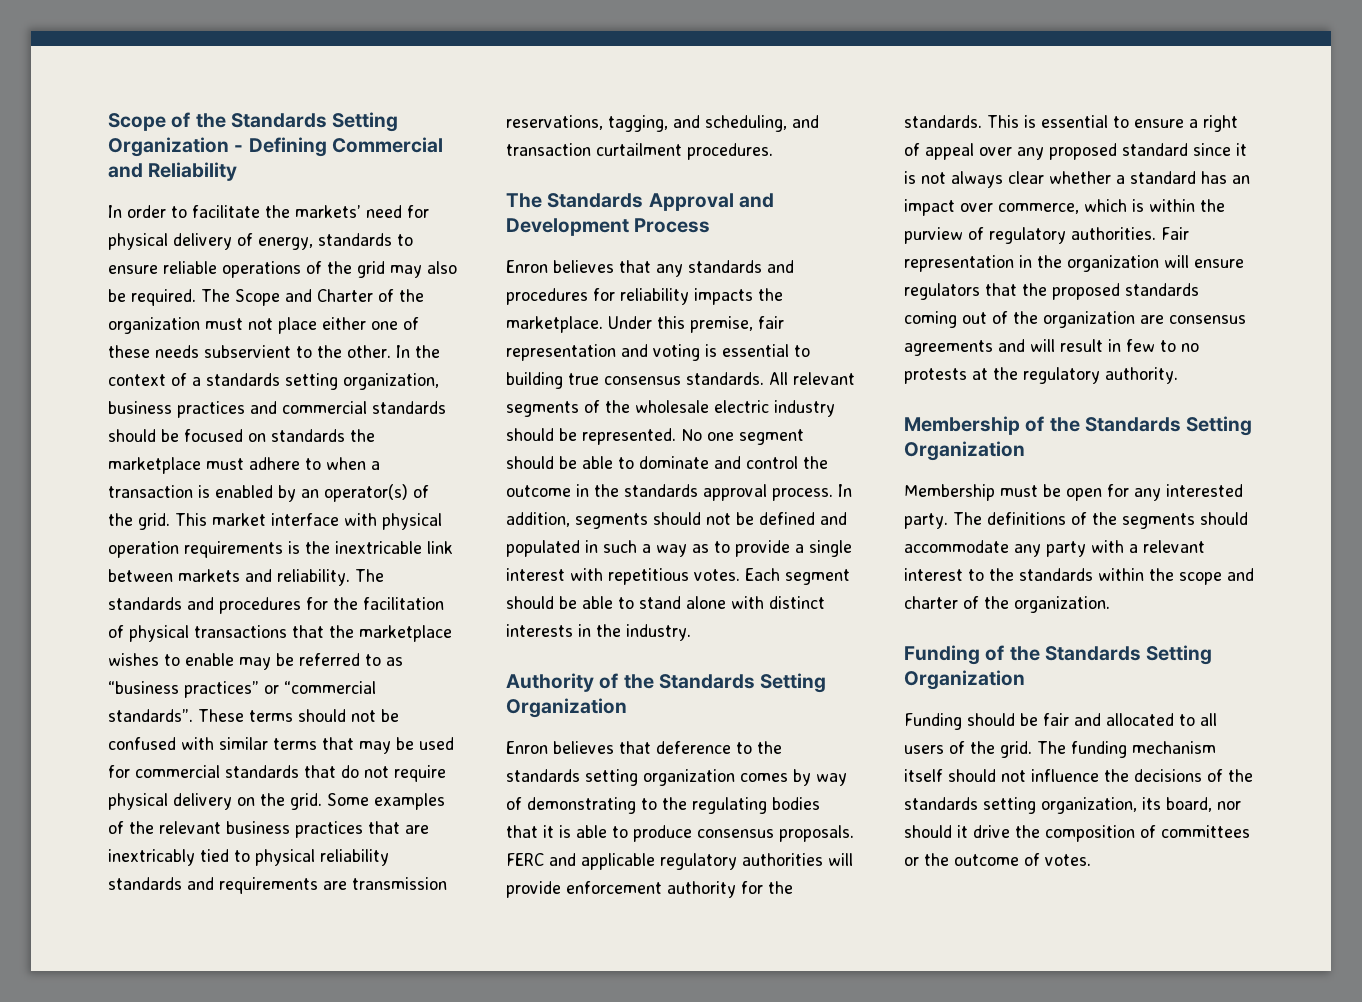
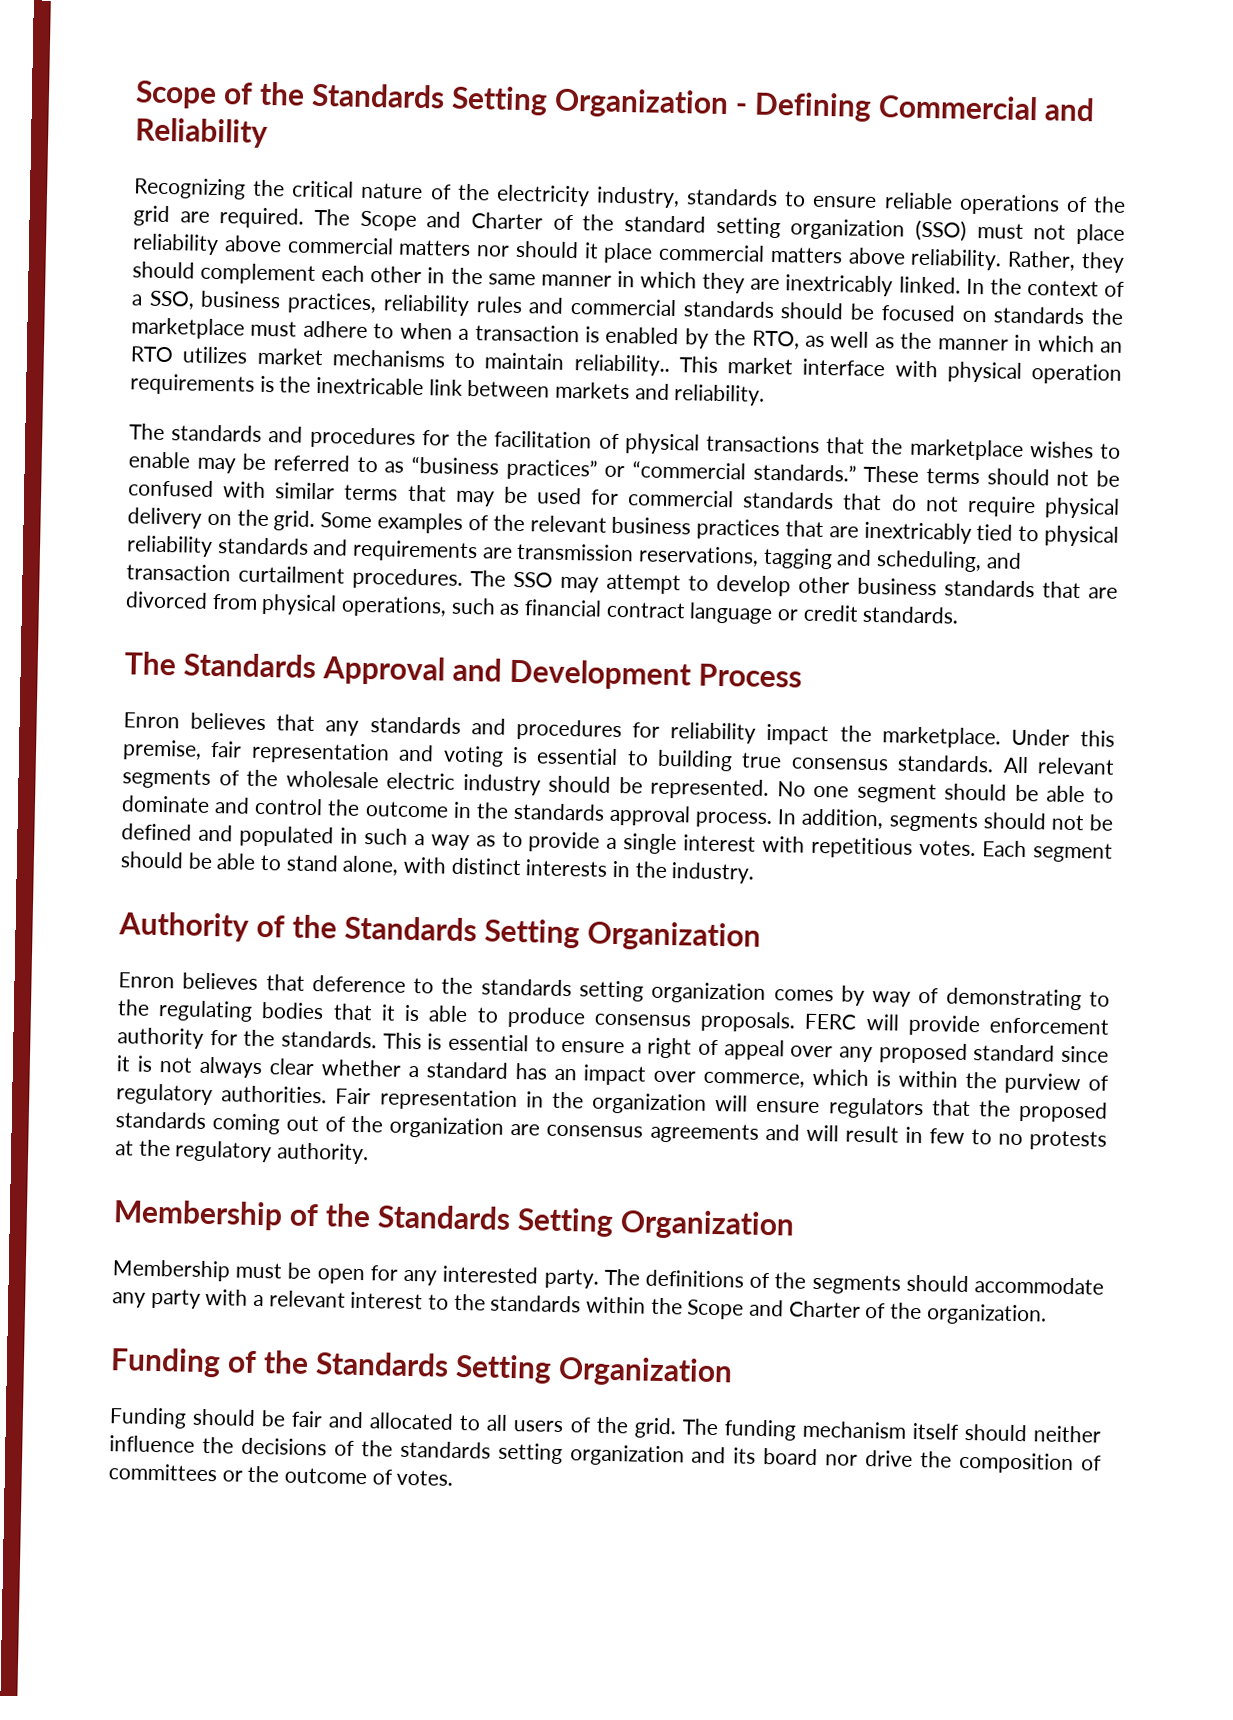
[108,205,429,218] [108,233,313,250] In order to facilitate the markets’ need for physical delivery of energy, -> [133,177,681,209] Recognizing the critical nature of the electricity industry,
[390,261,457,278] [108,289,126,302] may also be -> [179,211,210,223] are
[108,317,419,334] [108,345,391,358] organization must not place either one of these needs subservient to the other. -> [624,215,1125,245] [132,233,1125,273] [132,261,961,297] standard setting organization (SSO) must not place reliability above commercial matters nor should it place commercial matters above reliability. Rather, they should complement each other in the same manner in which they are inextricably linked.
[206,373,439,390] [108,401,245,418] standards setting organization, business practices -> [148,290,523,316] SSO, business practices, reliability rules
[301,484,429,502] [108,513,170,530] an operator(s) of the grid. -> [714,328,1124,353] [130,346,670,376] the RTO, as well as the manner in which an RTO utilizes market mechanisms to maintain reliability..
(350, 577) none -> (766, 395) //
[108,709,193,722] standards”. -> [752,463,857,482] standards.”
[608,115,668,132] tagging, -> [762,547,833,570] tagging
(773, 151) none -> [470,570,1118,599] [125,591,960,625] The SSO may attempt to develop other business standards that are divorced from physical operations, such as financial contract language or credit standards.
[694,288,753,305] impacts -> [766,723,830,746] impact
[686,596,726,609] alone -> [342,855,400,876] alone,
[549,853,823,870] and applicable regulatory authorities -> (857, 1021) none
[1179,568,1254,585] [904,596,958,609] scope and charter -> [686,1299,861,1320] Scope and Charter
[1001,770,1026,782] not -> [1032,1425,1101,1443] neither
[1041,797,1241,814] [904,825,968,838] organization, its board, nor should it -> [569,1444,859,1467] organization and its board nor

